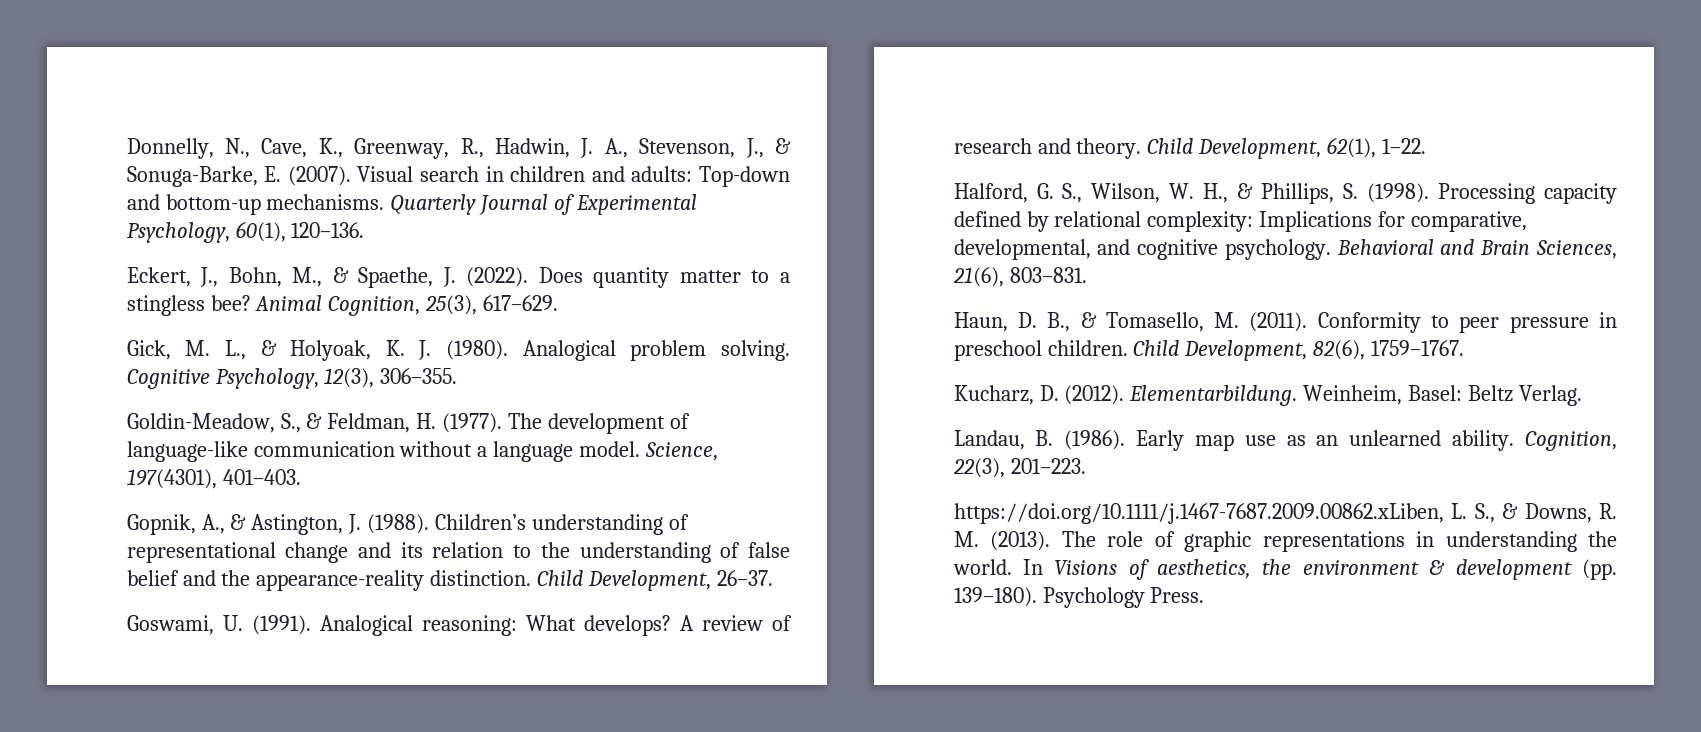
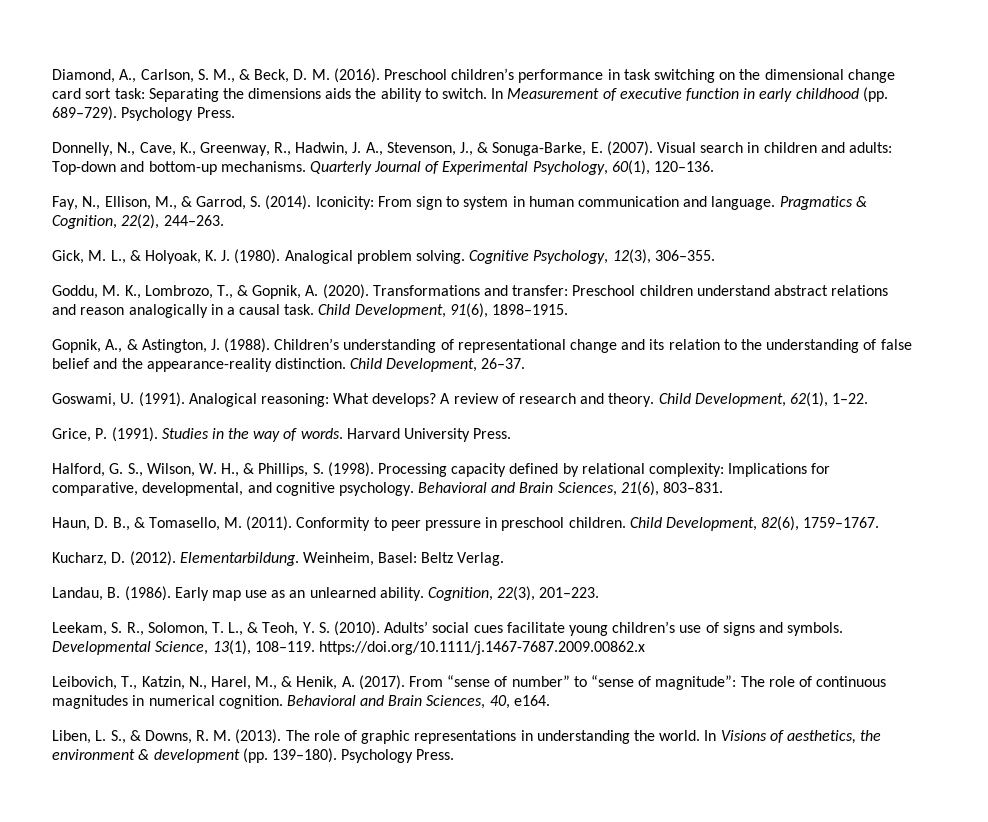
(126, 148) none -> [52,68,895,83] [52,87,888,102] [52,106,235,121] Diamond, A., Carlson, S. M., & Beck, D. M. (2016). Preschool children’s performance in task switching on the dimensional change card sort task: Separating the dimensions aids the ability to switch. In Measurement of executive function in early childhood (pp. 689–729). Psychology Press. //
[126,267,790,288] [126,295,559,316] Eckert, J., Bohn, M., & Spaethe, J. (2022). Does quantity matter to a stingless bee? Animal Cognition, 25(3), 617–629. -> [52,195,867,210] [52,214,224,229] Fay, N., Ellison, M., & Garrod, S. (2014). Iconicity: From sign to system in human communication and language. Pragmatics & Cognition, 22(2), 244–263.
[126,413,691,434] [126,441,719,462] [126,469,301,489] Goldin-Meadow, S., & Feldman, H. (1977). The development of language-like communication without a language model. Science, 197(4301), 401–403. -> [52,284,889,299] [52,303,569,318] Goddu, M. K., Lombrozo, T., & Gopnik, A. (2020). Transformations and transfer: Preschool children understand abstract relations and reason analogically in a causal task. Child Development, 91(6), 1898–1915.
(1427, 146) none -> [52,427,512,442] // Grice, P. (1991). Studies in the way of words. Harvard University Press.
[953,503,1444,524] https://doi.org/10.1111/j.1467-7687.2009.00862.xLiben, -> [52,621,844,636] [52,640,645,655] [52,675,887,690] [52,695,550,709] [52,730,92,744] Leekam, S. R., Solomon, T. L., & Teoh, Y. S. (2010). Adults’ social cues facilitate young children’s use of signs and symbols. Developmental Science, 13(1), 108–119. https://doi.org/10.1111/j.1467-7687.2009.00862.x // Leibovich, T., Katzin, N., Harel, M., & Henik, A. (2017). From “sense of number” to “sense of magnitude”: The role of continuous magnitudes in numerical cognition. Behavioral and Brain Sciences, 40, e164. // Liben,

